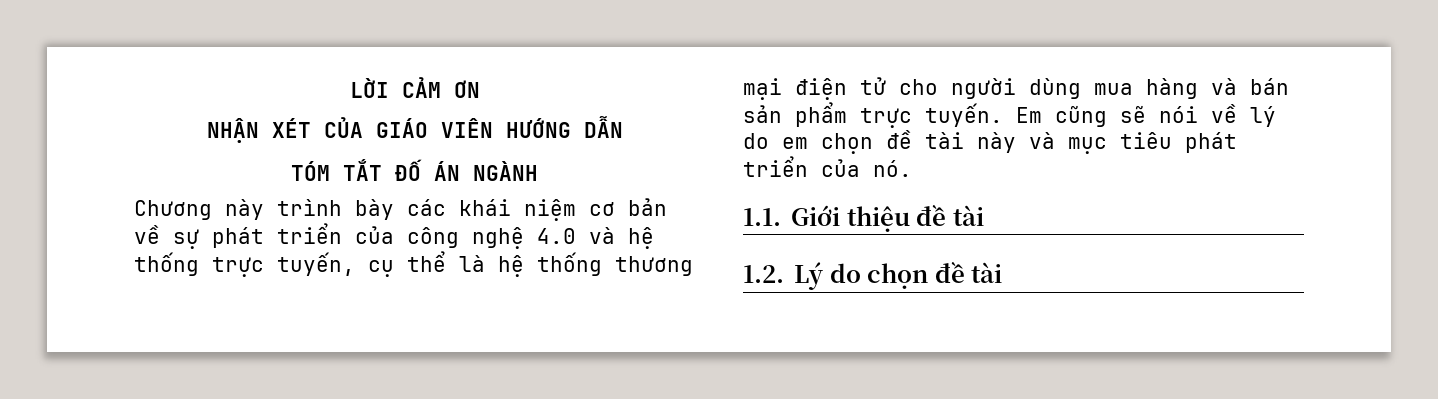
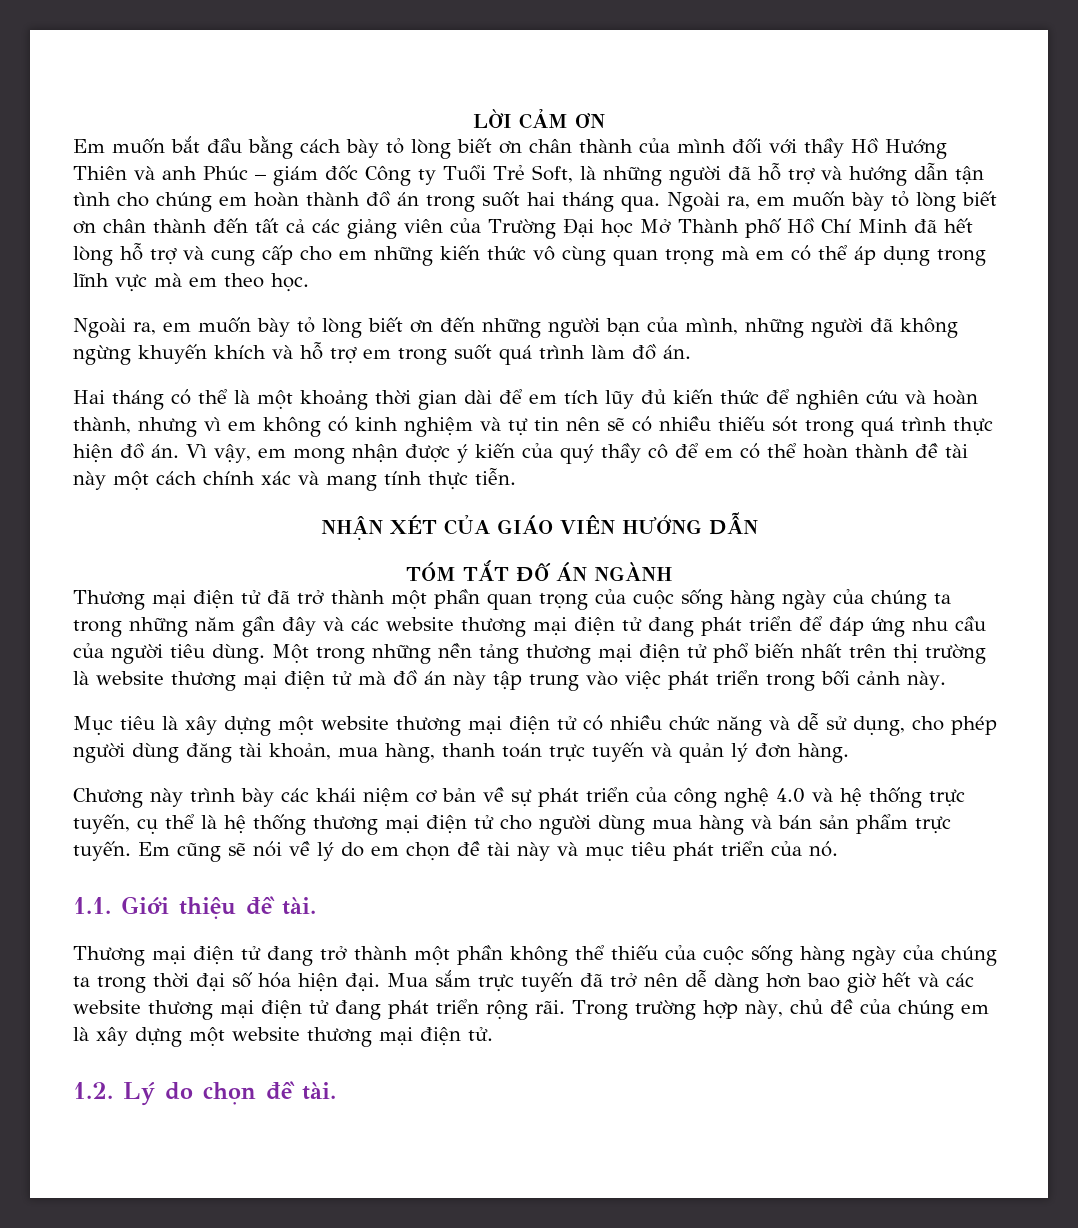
(480, 89) none -> [73,136,947,159] [73,162,984,186] [73,191,997,212] [73,218,973,239] [73,243,986,266] [73,273,309,292] [73,317,958,338] [73,342,691,365] [73,389,978,410] [73,416,993,437] [73,443,968,464] [73,468,516,491] // Em muốn bắt đầu bằng cách bày tỏ lòng biết ơn chân thành của mình đối với thầy Hồ Hướng Thiên và anh Phúc – giám đốc Công ty Tuổi Trẻ Soft, là những người đã hỗ trợ và hướng dẫn tận tình cho chúng em hoàn thành đồ án trong suốt hai tháng qua. Ngoài ra, em muốn bày tỏ lòng biết ơn chân thành đến tất cả các giảng viên của Trường Đại học Mở Thành phố Hồ Chí Minh đã hết lòng hỗ trợ và cung cấp cho em những kiến thức vô cùng quan trọng mà em có thể áp dụng trong lĩnh vực mà em theo học. // Ngoài ra, em muốn bày tỏ lòng biết ơn đến những người bạn của mình, những người đã không ngừng khuyến khích và hỗ trợ em trong suốt quá trình làm đồ án. // Hai tháng có thể là một khoảng thời gian dài để em tích lũy đủ kiến thức để nghiên cứu và hoàn thành, nhưng vì em không có kinh nghiệm và tự tin nên sẽ có nhiều thiếu sót trong quá trình thực hiện đồ án. Vì vậy, em mong nhận được ý kiến của quý thầy cô để em có thể hoàn thành đề tài này một cách chính xác và mang tính thực tiễn.
(538, 171) none -> [73,589,951,610] [73,616,986,637] [73,643,986,664] [73,670,946,691] [73,713,997,736] [73,742,849,763] // Thương mại điện tử đã trở thành một phần quan trọng của cuộc sống hàng ngày của chúng ta trong những năm gần đây và các website thương mại điện tử đang phát triển để đáp ứng nhu cầu của người tiêu dùng. Một trong những nền tảng thương mại điện tử phổ biến nhất trên thị trường là website thương mại điện tử mà đồ án này tập trung vào việc phát triển trong bối cảnh này. // Mục tiêu là xây dựng một website thương mại điện tử có nhiều chức năng và dễ sử dụng, cho phép người dùng đăng tài khoản, mua hàng, thanh toán trực tuyến và quản lý đơn hàng.
[952,205,984,226] tài -> [282,897,317,915] [73,945,997,966] [73,970,974,993] [73,999,989,1020] [73,1026,493,1047] tài. // Thương mại điện tử đang trở thành một phần không thể thiếu của cuộc sống hàng ngày của chúng ta trong thời đại số hóa hiện đại. Mua sắm trực tuyến đã trở nên dễ dàng hơn bao giờ hết và các website thương mại điện tử đang phát triển rộng rãi. Trong trường hợp này, chủ đề của chúng em là xây dựng một website thương mại điện tử.
[971,262,1003,283] tài -> [302,1082,337,1100] tài.

